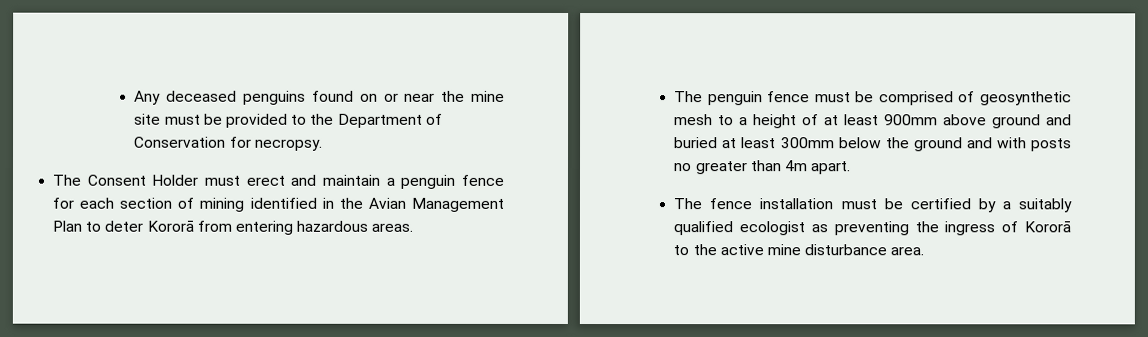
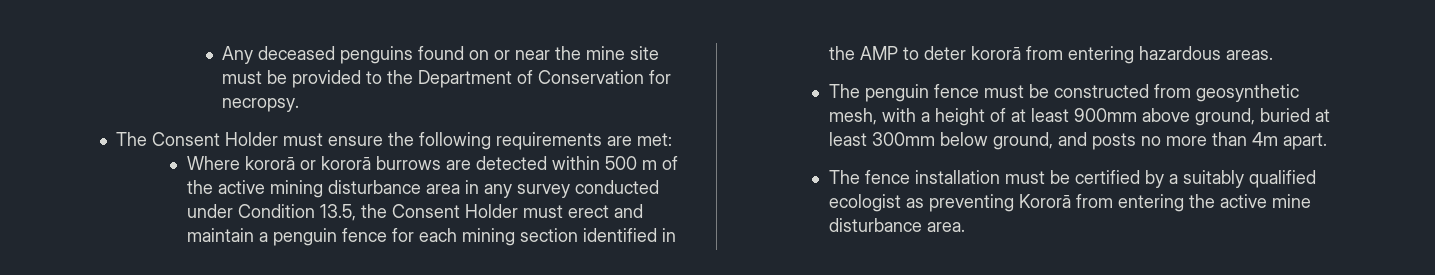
(241, 180) none -> [327,132,672,150] [186,156,678,170] [186,180,659,198] [186,204,563,221] ensure the following requirements are met: // Where kororā or kororā burrows are detected within 500 m of the active mining disturbance area in any survey conducted under Condition 13.5, the Consent Holder must
[119,197,504,212] [52,220,83,232] section of mining identified in the Avian Management Plan -> [461,228,676,246] [828,46,898,60] mining section identified in the AMP
[146,220,194,232] Kororā -> [970,46,1021,60] kororā
[878,91,1072,106] [674,114,735,126] comprised of geosynthetic mesh to -> [1053,84,1299,102] [828,108,916,125] constructed from geosynthetic mesh, with
[992,114,1072,129] ground and -> [1194,108,1255,126] ground,
[885,137,1027,152] the ground and with -> [992,132,1087,150] ground, and
[694,161,748,175] greater -> [1165,136,1207,146] more
[914,221,1071,236] [673,245,690,256] the ingress of Kororā to -> [1018,194,1184,212] Kororā from entering

